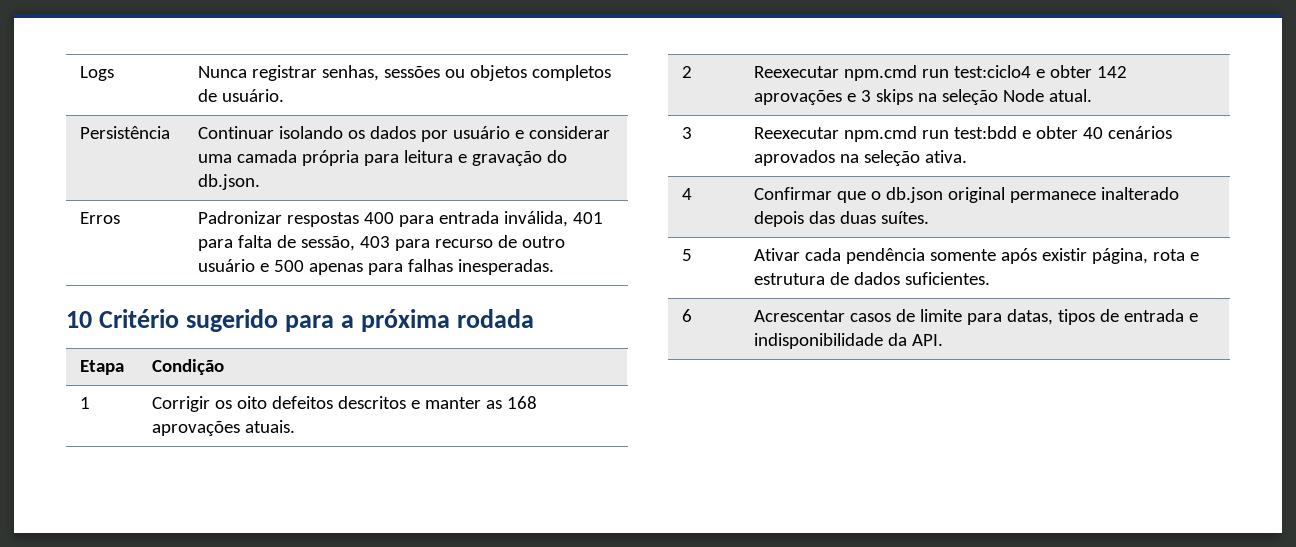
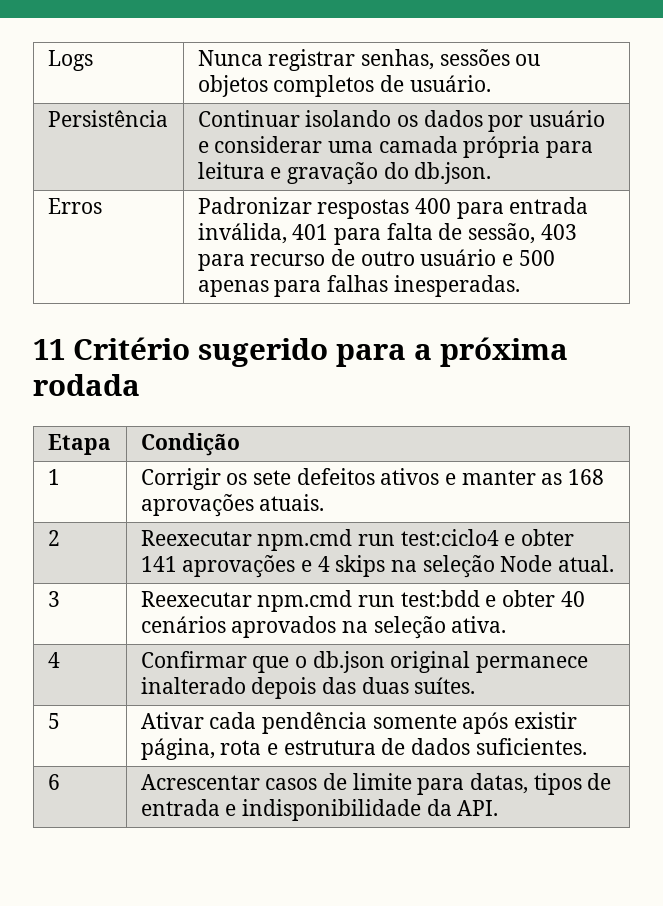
[66,311,92,328] 10 -> [33,339,65,360] 11
[236,396,406,409] oito defeitos descritos -> [252,468,440,485] sete defeitos ativos
[1096,66,1127,78] 142 -> [140,556,177,572] 141
[860,90,871,102] 3 -> [317,556,330,572] 4

